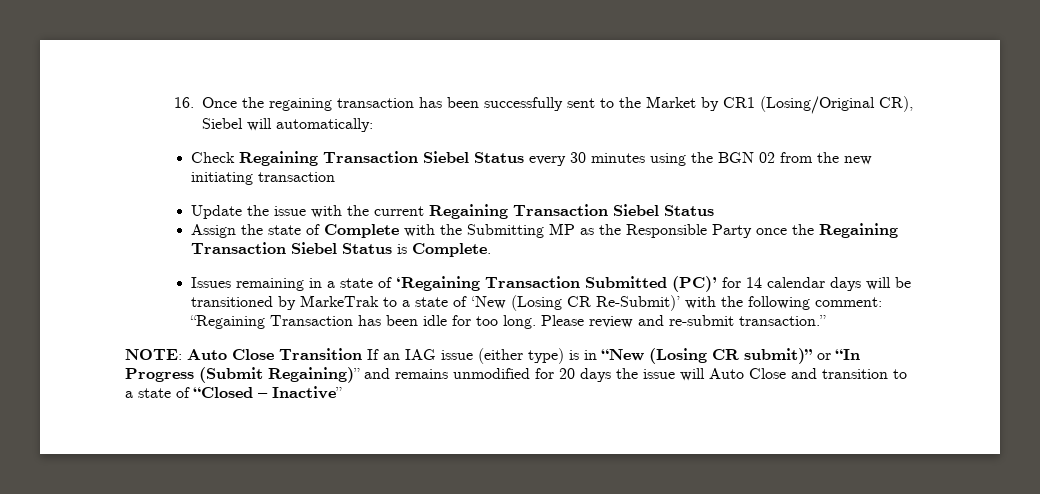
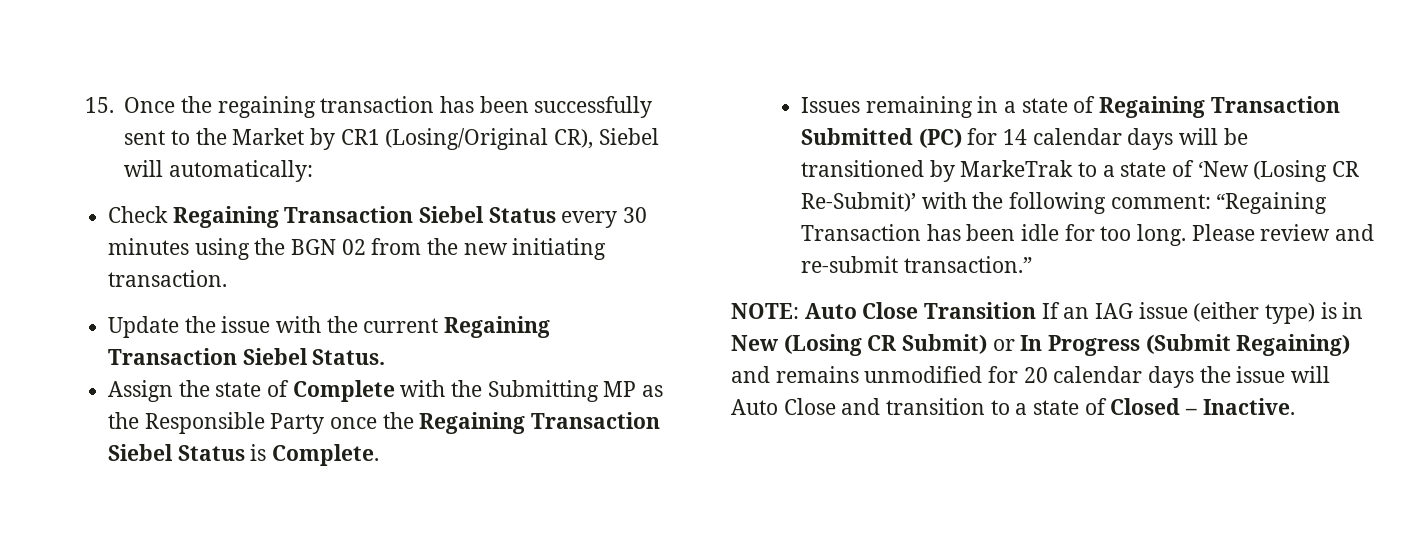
[173,97,194,108] 16. -> [84,97,114,113] 15.
[258,172,336,182] transaction -> [107,270,227,287] transaction.
[664,205,715,216] Status -> [312,349,386,365] Status.
[396,276,481,291] ‘Regaining -> [1098,96,1205,118] Regaining
[672,276,718,292] (PC)’ -> [918,128,962,148] (PC)
[601,348,860,364] “New (Losing CR submit)” or “In -> [731,334,1043,356] New (Losing CR Submit) or In
[268,367,360,383] Regaining)” -> [1236,334,1351,356] Regaining)
(575, 373) none -> [1053,366,1143,383] calendar
[193,386,342,399] “Closed – Inactive” -> [1110,398,1295,415] Closed – Inactive.

